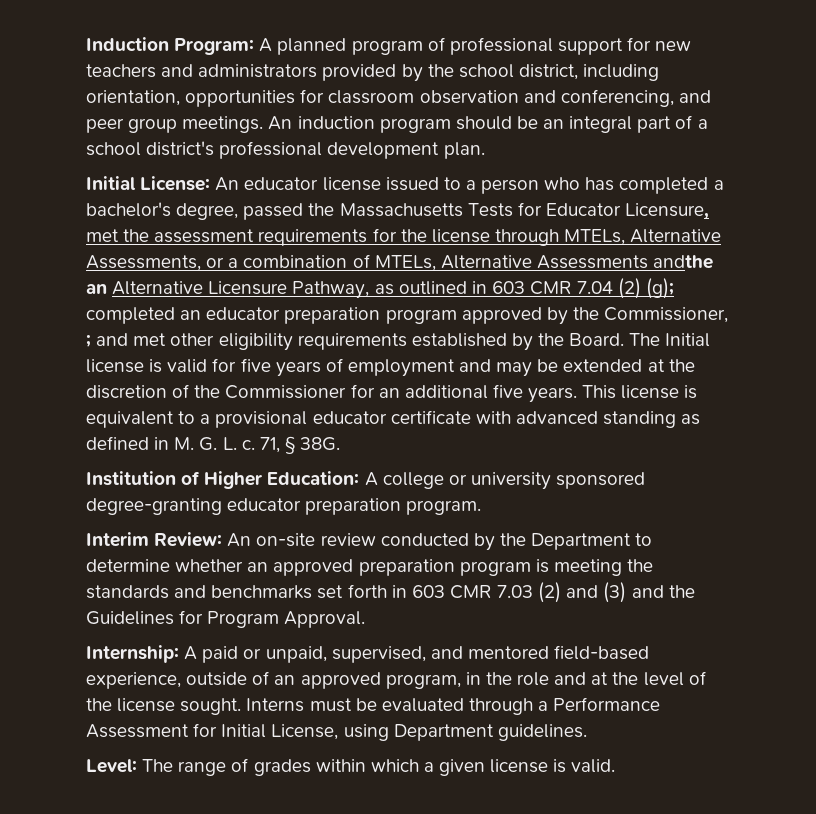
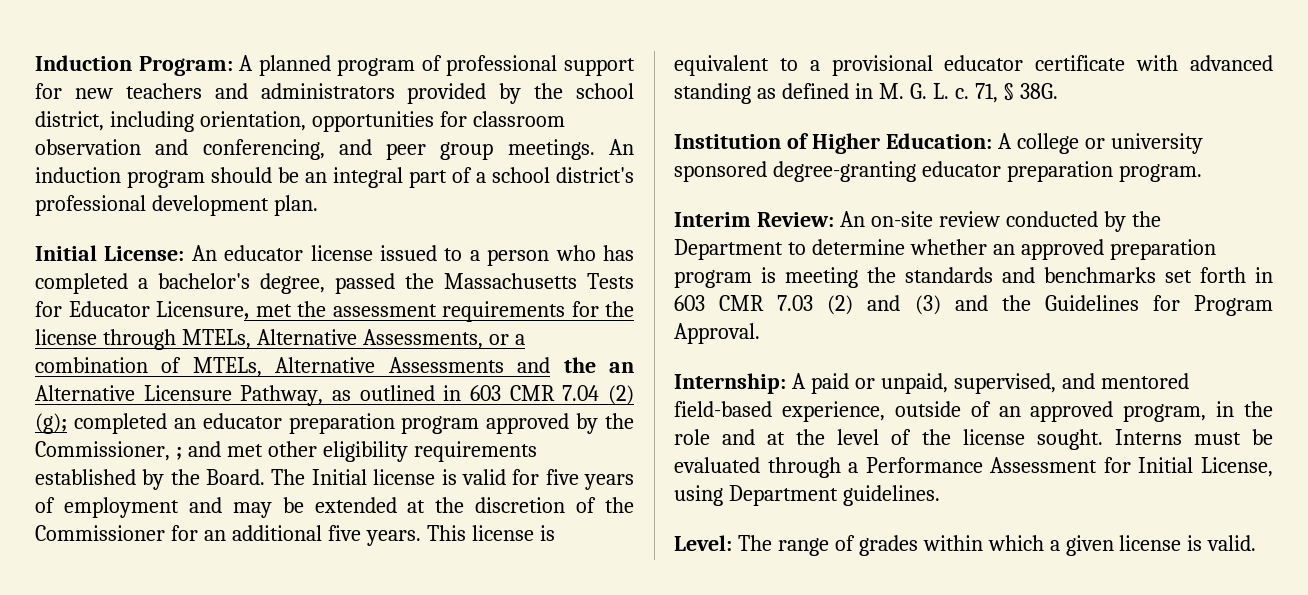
[653,255,714,269] andthe -> [517,357,596,373] and the

